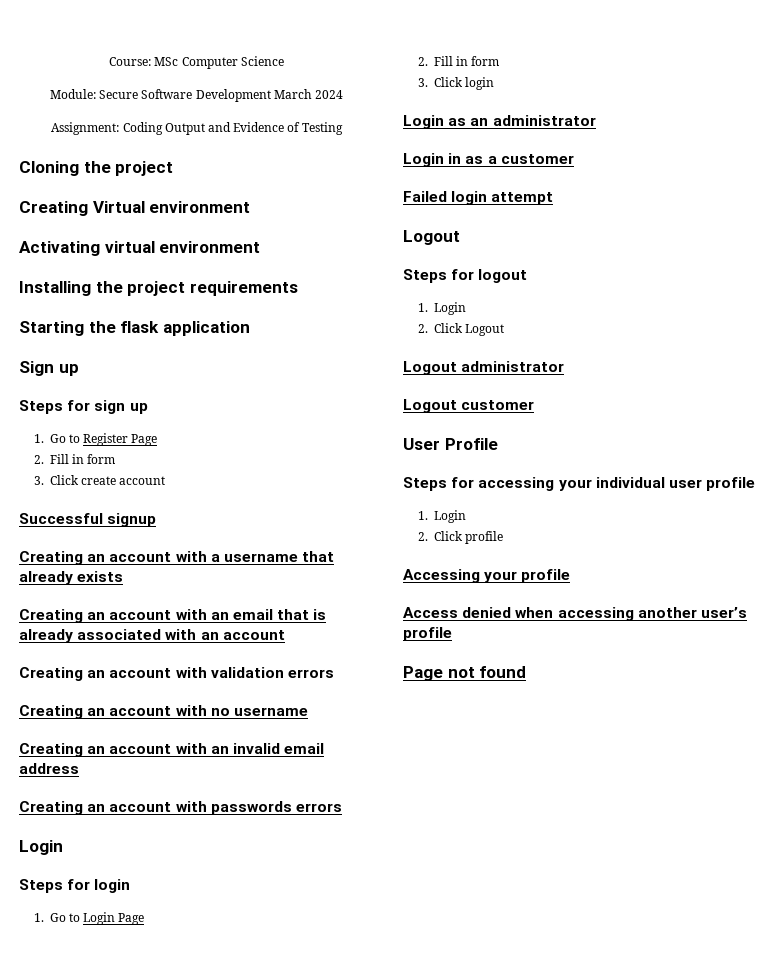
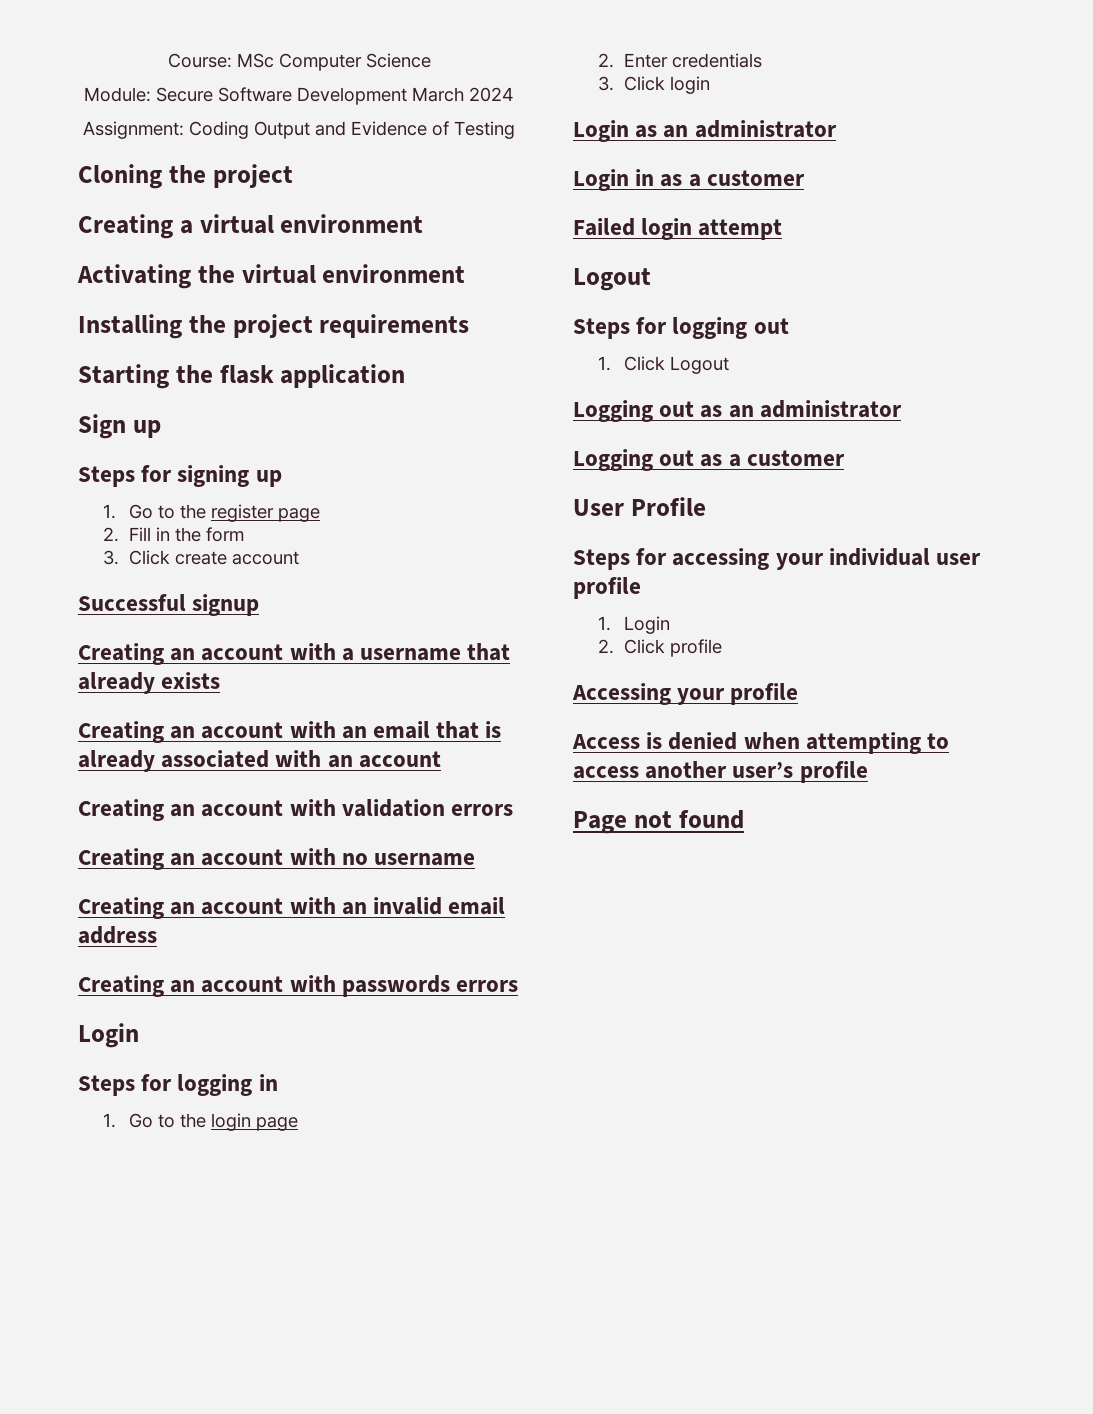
[92,201,145,213] Virtual -> [179,214,274,234] a virtual
(100, 248) none -> [197,265,235,283] the
[94,400,126,414] sign -> [177,465,250,487] signing
[83,433,158,446] [33,454,84,464] Register Page // 2. Fill in -> [179,504,320,522] [103,527,201,542] the register page // 2. Fill in the
[94,879,131,893] [33,912,145,925] [417,56,500,66] login // 1. Go to Login Page // 2. Fill in form -> [177,1074,278,1096] [103,1113,298,1131] [598,53,762,68] logging in // 1. Go to the login page // 2. Enter credentials
[478,269,528,283] [417,302,466,315] [417,323,504,336] [403,361,565,375] [403,399,457,413] logout // 1. Login // 2. Click Logout // Logout administrator // Logout -> [672,317,789,339] [598,356,729,374] [573,400,902,422] [573,449,741,471] logging out // 1. Click Logout // Logging out as an administrator // Logging out as a
(458, 612) none -> [646,732,663,749] is
[557,607,634,621] accessing -> [805,732,950,754] [573,766,639,779] attempting to access

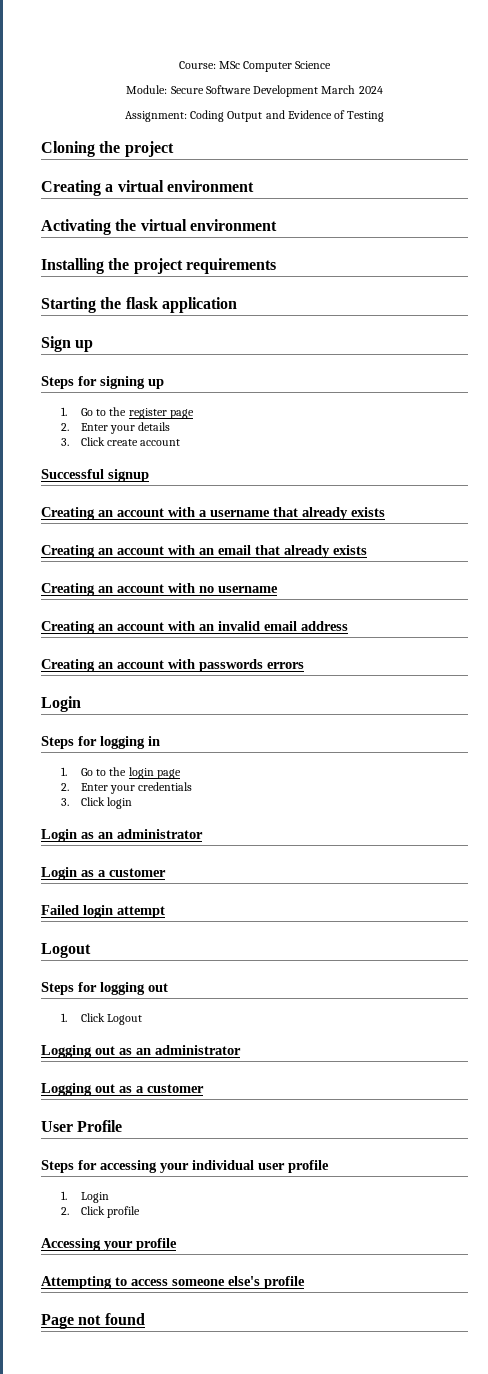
[128,527,244,542] Fill in the form -> [80,422,171,434] Enter your details
[485,721,502,738] [78,750,441,772] [78,799,514,821] is already associated with an account // Creating an account with validation errors -> [284,545,367,558] already exists
(668, 60) none -> [110,785,136,794] your
[635,169,655,186] in -> (77, 873) none
[572,732,950,754] [573,761,794,779] Access is denied when attempting to access another user’s -> [41,1276,260,1289] Attempting to access someone else's

